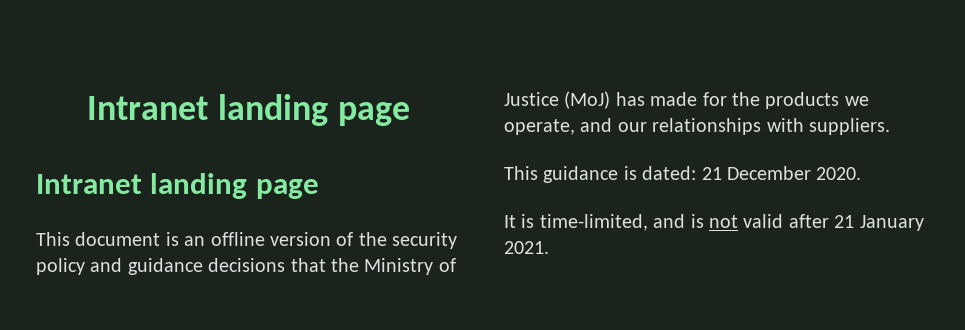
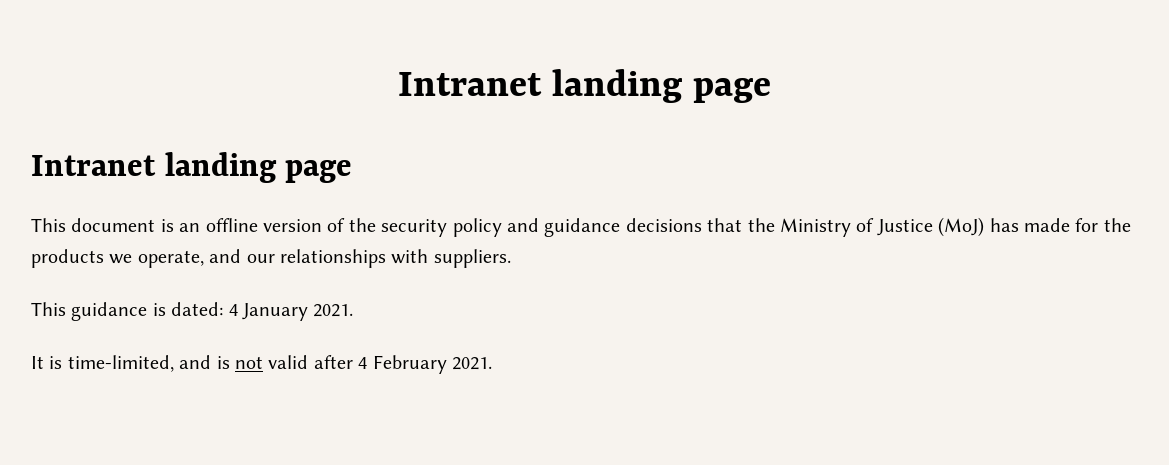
[701,166,862,180] 21 December 2020. -> [228,303,354,321] 4 January 2021.
[834,215,924,231] 21 January -> [358,355,447,374] 4 February

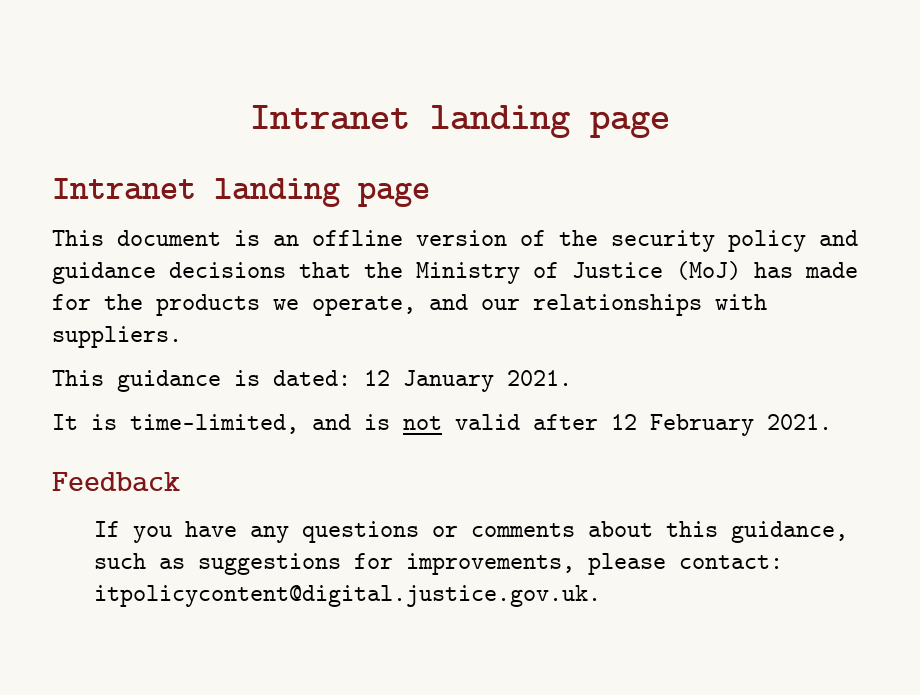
[228,304,238,316] 4 -> [364,370,390,386] 12
[358,357,368,369] 4 -> [611,414,637,430] 12
(492, 363) none -> [52,472,180,492] [93,521,848,543] [93,553,783,575] [93,585,601,607] // Feedback // If you have any questions or comments about this guidance, such as suggestions for improvements, please contact: itpolicycontent@digital.justice.gov.uk.

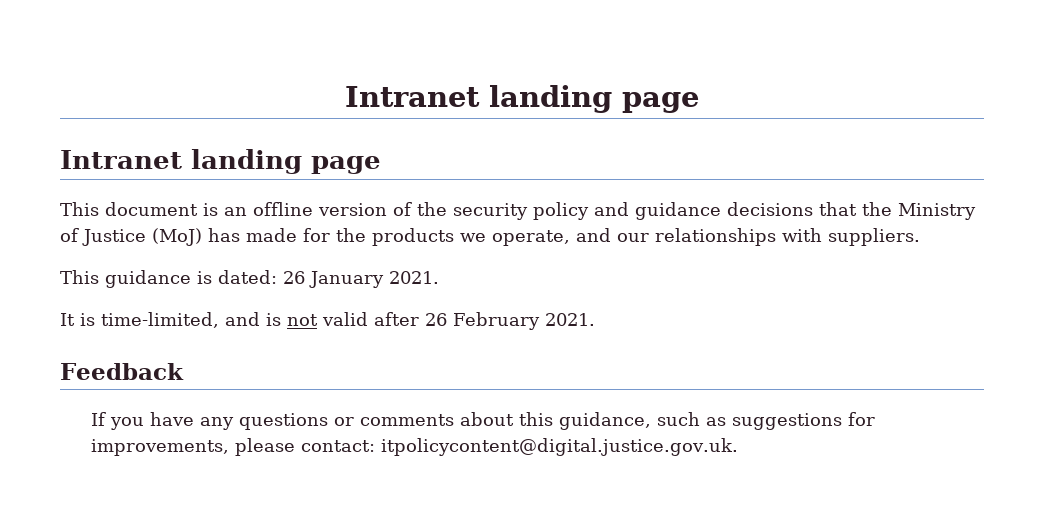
[364,370,390,386] 12 -> [283,271,305,284] 26
[611,414,637,430] 12 -> [425,313,447,326] 26

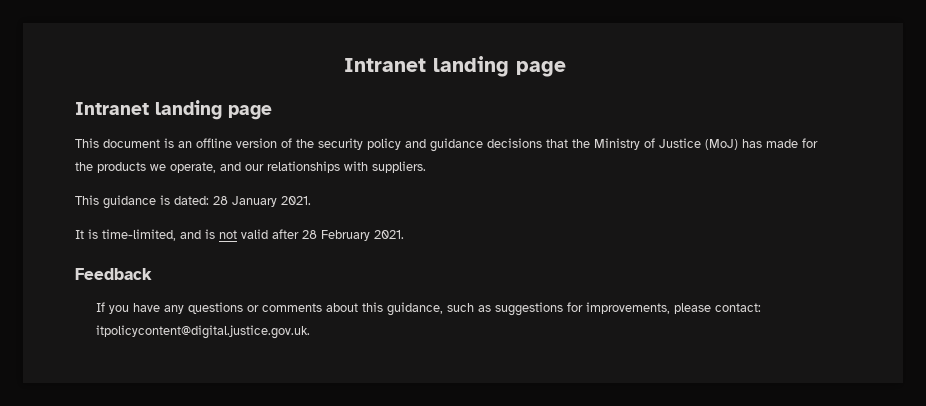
[283,271,305,284] 26 -> [213,196,228,205] 28
[425,313,447,326] 26 -> [302,230,317,239] 28

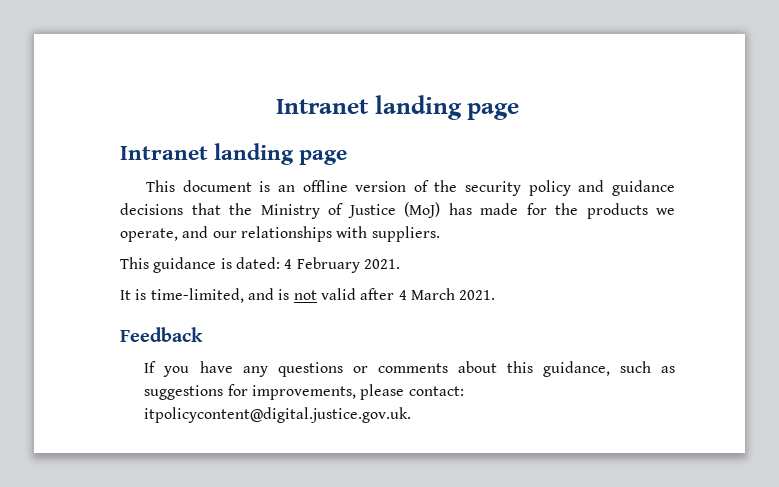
[213,196,277,207] 28 January -> [284,257,360,273] 4 February
[302,230,370,241] 28 February -> [398,288,455,300] 4 March

